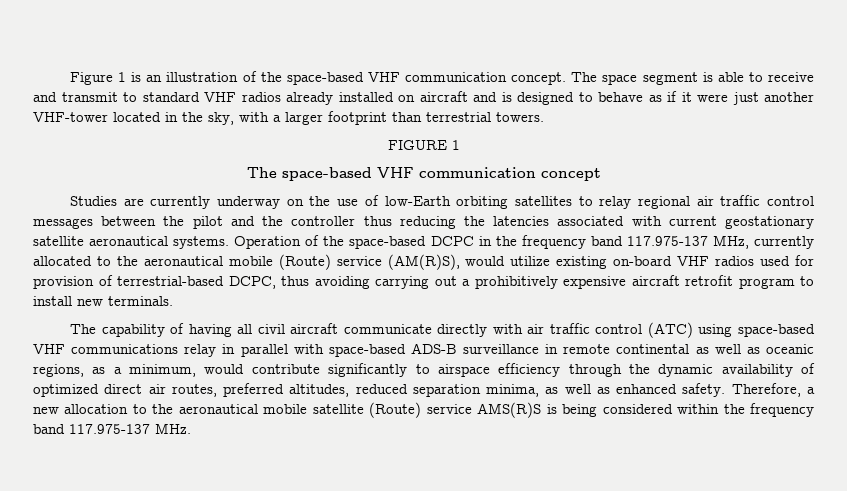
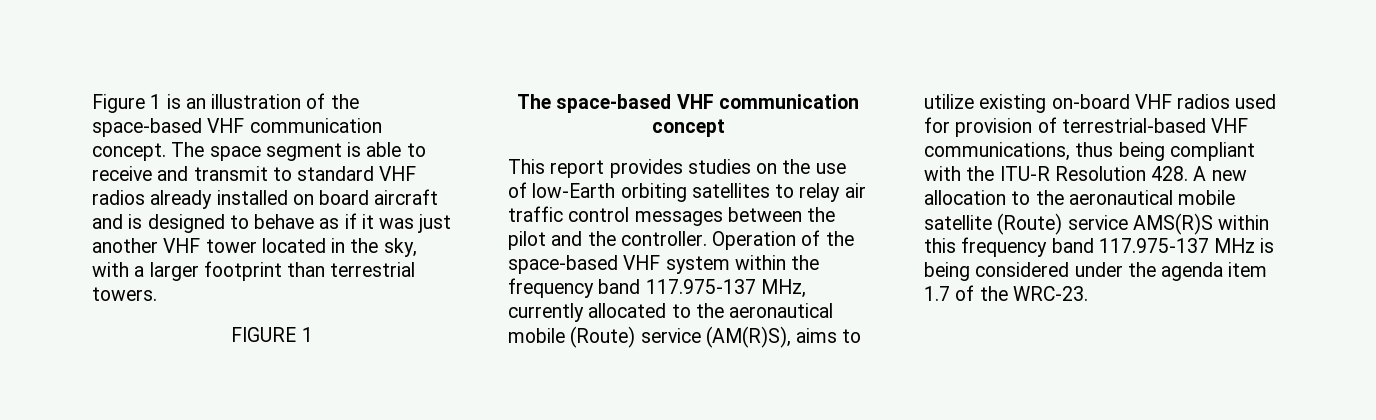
(415, 98) none -> [319,190,370,205] board
[697,94,728,102] were -> [379,218,415,229] was
[33,112,108,122] VHF-tower -> [163,238,257,253] VHF tower
[70,196,281,209] Studies are currently underway -> [508,159,751,178] This report provides studies
[637,196,690,209] regional -> (841, 192) none
[291,216,814,229] [33,236,230,249] controller thus reducing the latencies associated with current geostationary satellite aeronautical systems. -> [620,231,707,246] controller.
[430,236,492,246] DCPC in -> [623,255,786,274] VHF system within
[465,256,506,266] would -> [796,328,862,343] aims to
[228,275,814,289] [33,296,173,306] [70,322,816,338] [33,343,814,357] [33,363,816,377] [33,383,815,397] DCPC, thus avoiding carrying out a prohibitively expensive aircraft retrofit program to install new terminals. // The capability of having all civil aircraft communicate directly with air traffic control (ATC) using space-based VHF communications relay in parallel with space-based ADS-B surveillance in remote continental as well as oceanic regions, as a minimum, would contribute significantly to airspace efficiency through the dynamic availability of optimized direct air routes, preferred altitudes, reduced separation minima, as well as enhanced safety. Therefore, a -> [1211,118,1249,133] [924,142,1255,161] [924,166,1207,181] VHF communications, thus being compliant with the ITU-R Resolution 428. A
[546,403,815,417] [33,423,191,434] is being considered within the frequency band 117.975-137 MHz. -> [1218,215,1270,230] [924,237,1275,257] [924,262,1268,281] [924,285,1088,301] within this frequency band 117.975-137 MHz is being considered under the agenda item 1.7 of the WRC-23.

